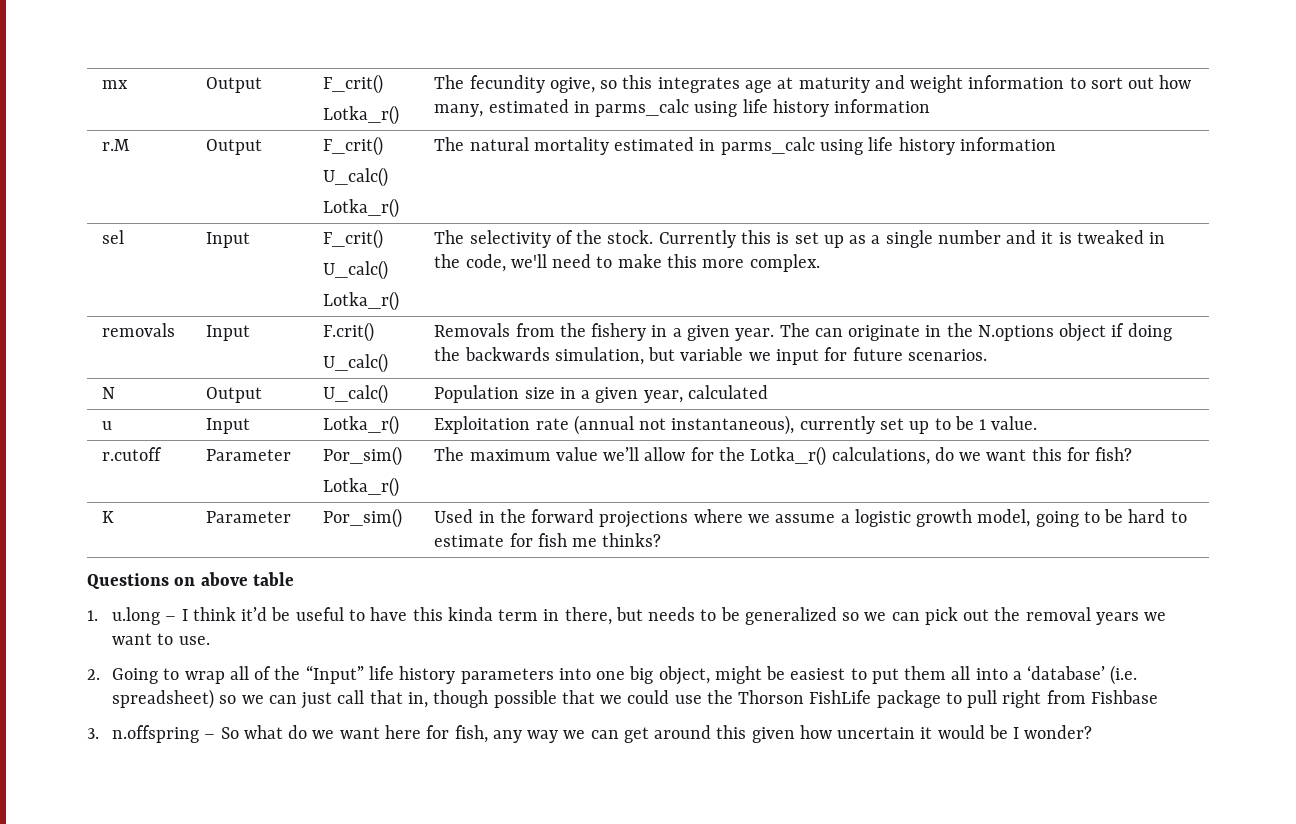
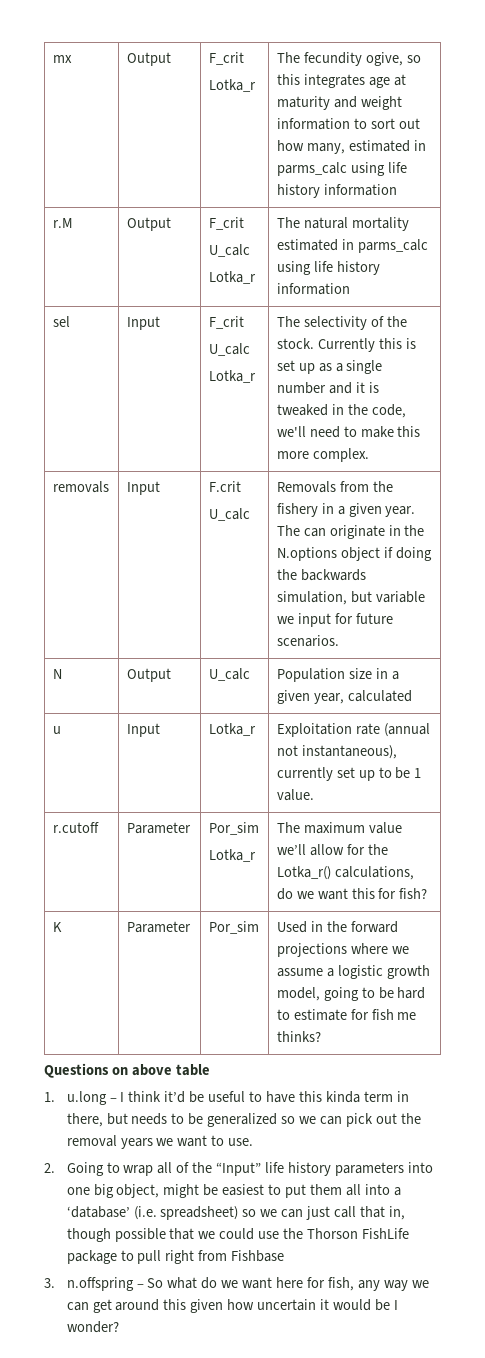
[323,74,384,94] [323,105,400,125] F_crit() // Lotka_r() -> [208,52,244,65] [208,79,256,92] F_crit // Lotka_r
[323,136,384,156] [323,167,389,187] [323,198,400,218] F_crit() // U_calc() // Lotka_r() -> [208,217,244,230] [208,244,250,257] [208,271,256,284] F_crit // U_calc // Lotka_r
[323,229,384,249] [323,260,389,280] [323,291,400,311] F_crit() // U_calc() // Lotka_r() -> [208,316,244,329] [208,343,250,356] [208,370,256,383] F_crit // U_calc // Lotka_r
[323,322,375,342] [323,353,389,373] F.crit() // U_calc() -> [208,481,241,492] [208,508,250,521] F.crit // U_calc
[323,384,389,404] U_calc() -> [208,668,250,681] U_calc
[323,415,400,435] Lotka_r() -> [208,723,256,736] Lotka_r
[323,446,403,466] [323,477,400,497] Por_sim() // Lotka_r() -> [208,822,259,835] [208,849,256,862] Por_sim // Lotka_r
[323,508,403,528] Por_sim() -> [208,921,259,934] Por_sim

